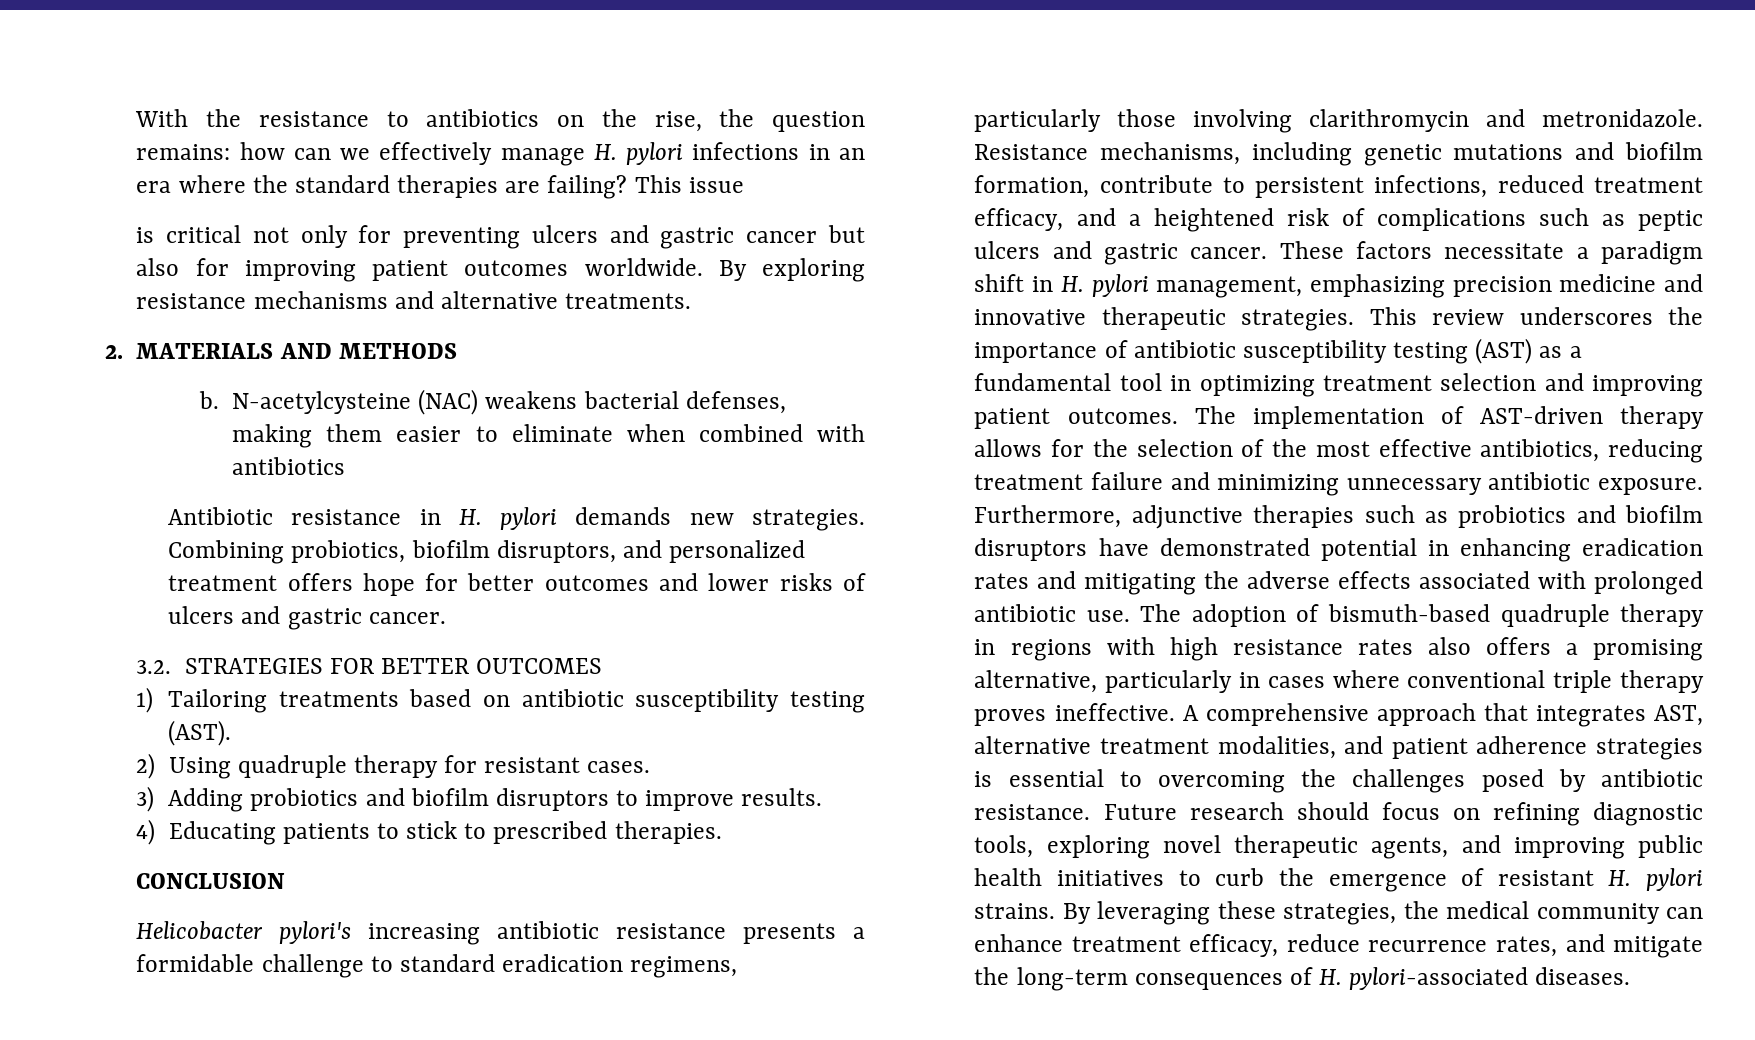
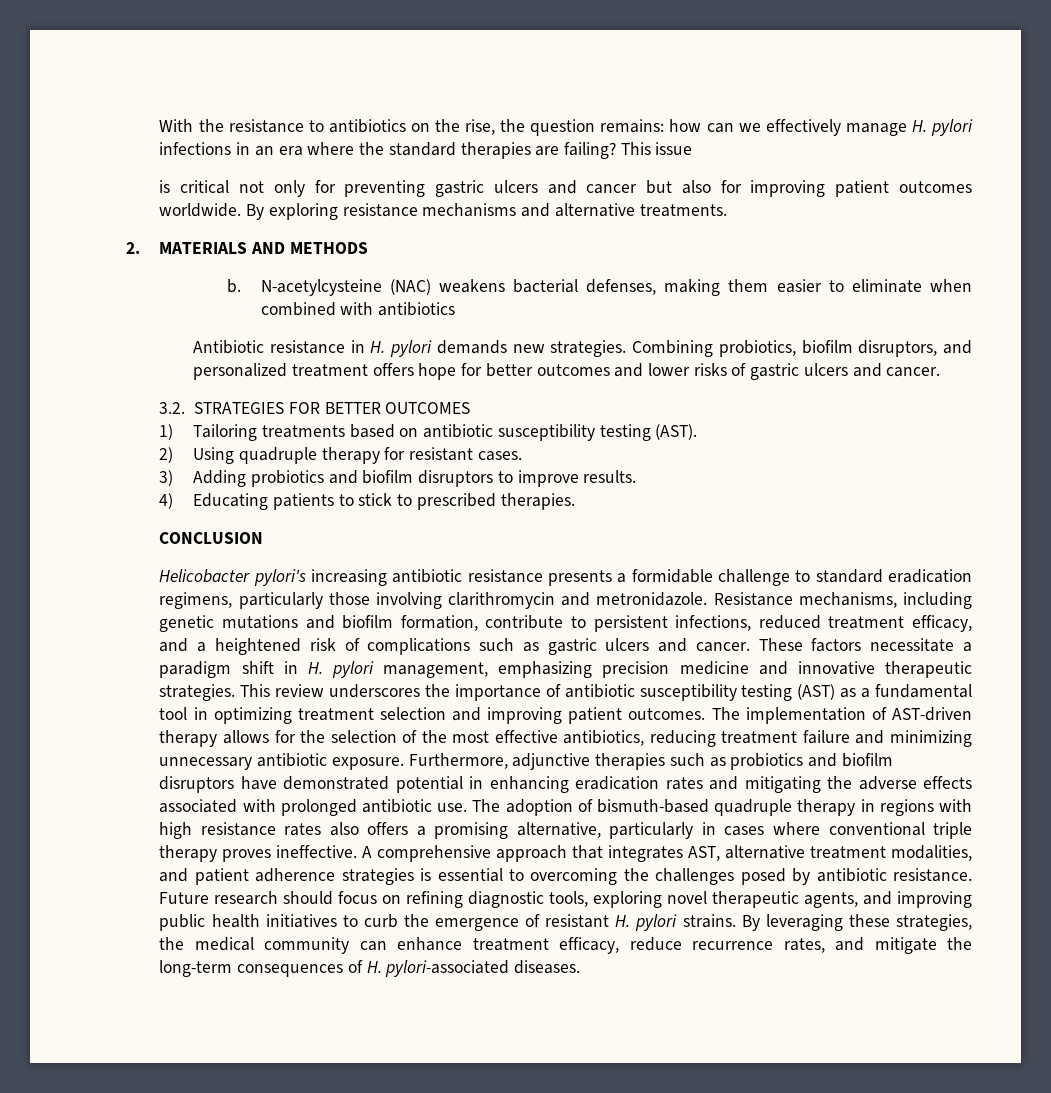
[531,225,735,249] ulcers and gastric -> [435,180,577,197] gastric ulcers and
[168,606,362,630] ulcers and gastric -> [750,363,882,380] gastric ulcers and
[1638,210,1703,231] [974,241,1179,265] peptic ulcers and gastric -> [547,638,688,655] gastric ulcers and

